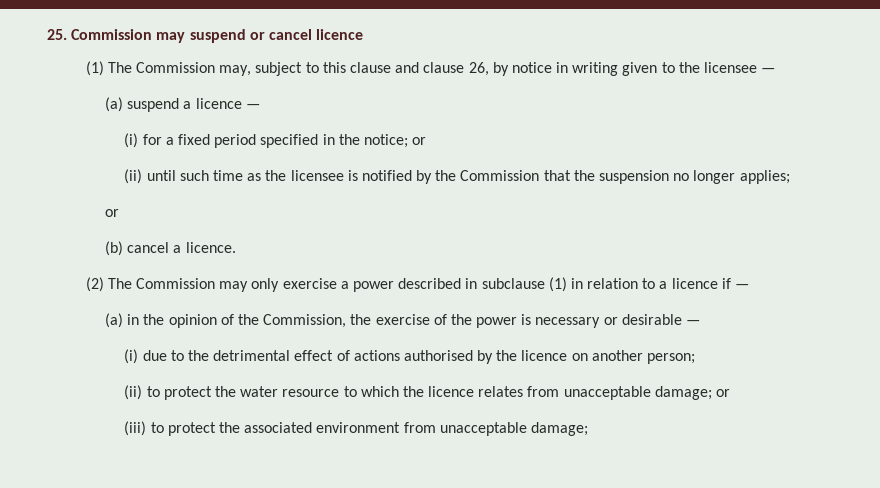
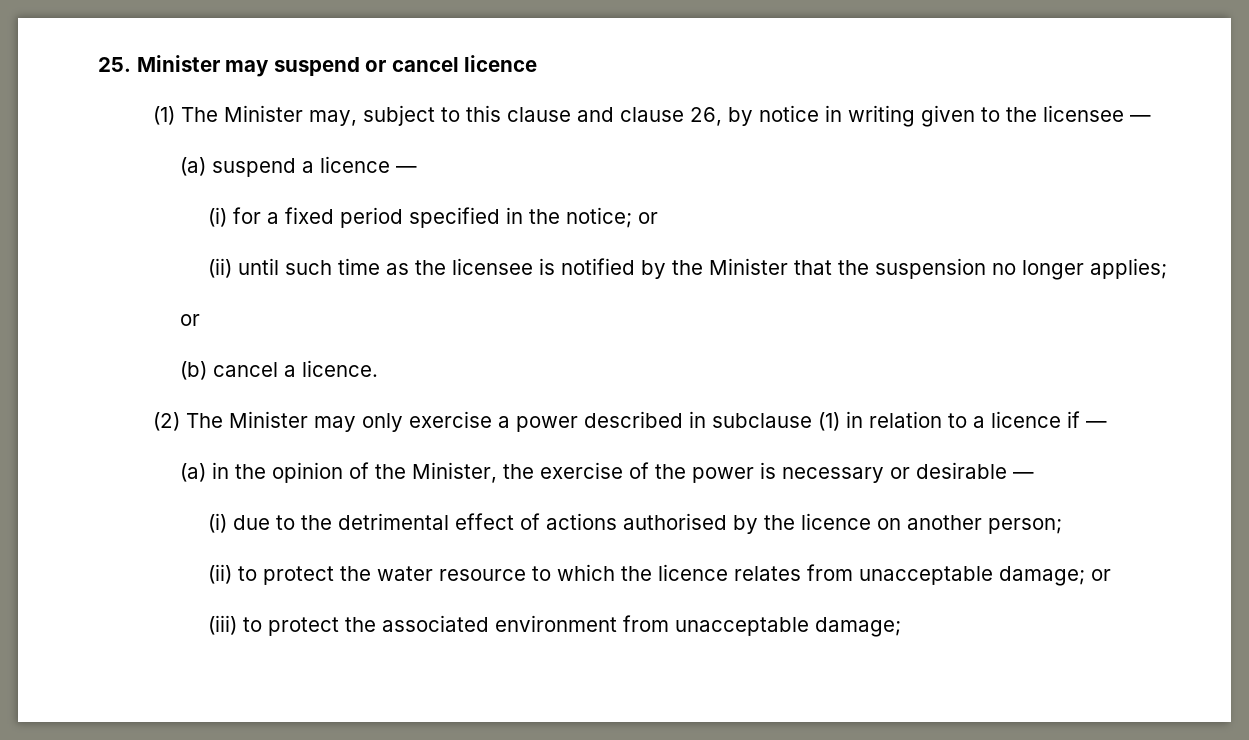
[71,29,153,40] Commission -> [136,55,220,72] Minister
[136,62,216,73] Commission -> [223,105,303,122] Minister
[460,170,540,181] Commission -> [708,258,788,275] Minister
[136,278,216,289] Commission -> [228,411,308,428] Minister
[263,314,347,328] Commission, -> [412,462,498,483] Minister,

